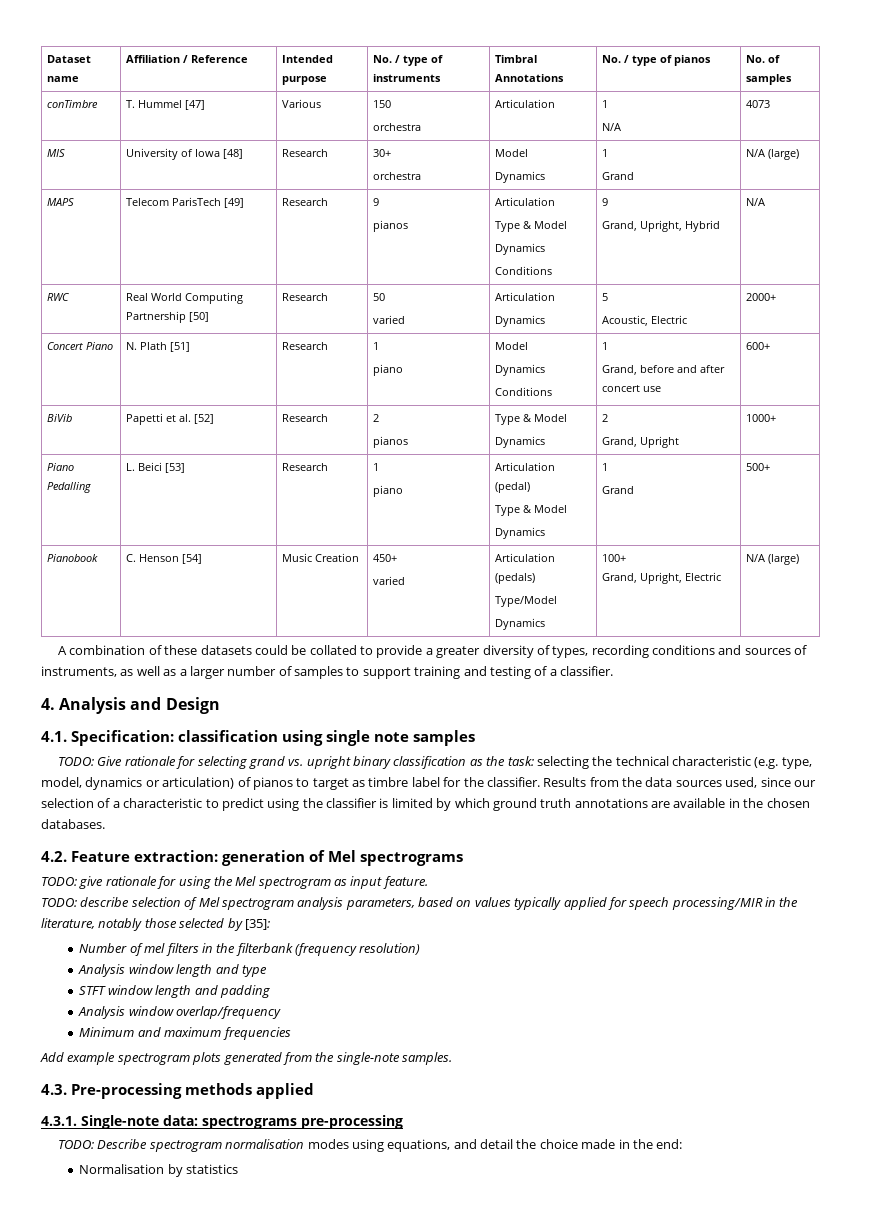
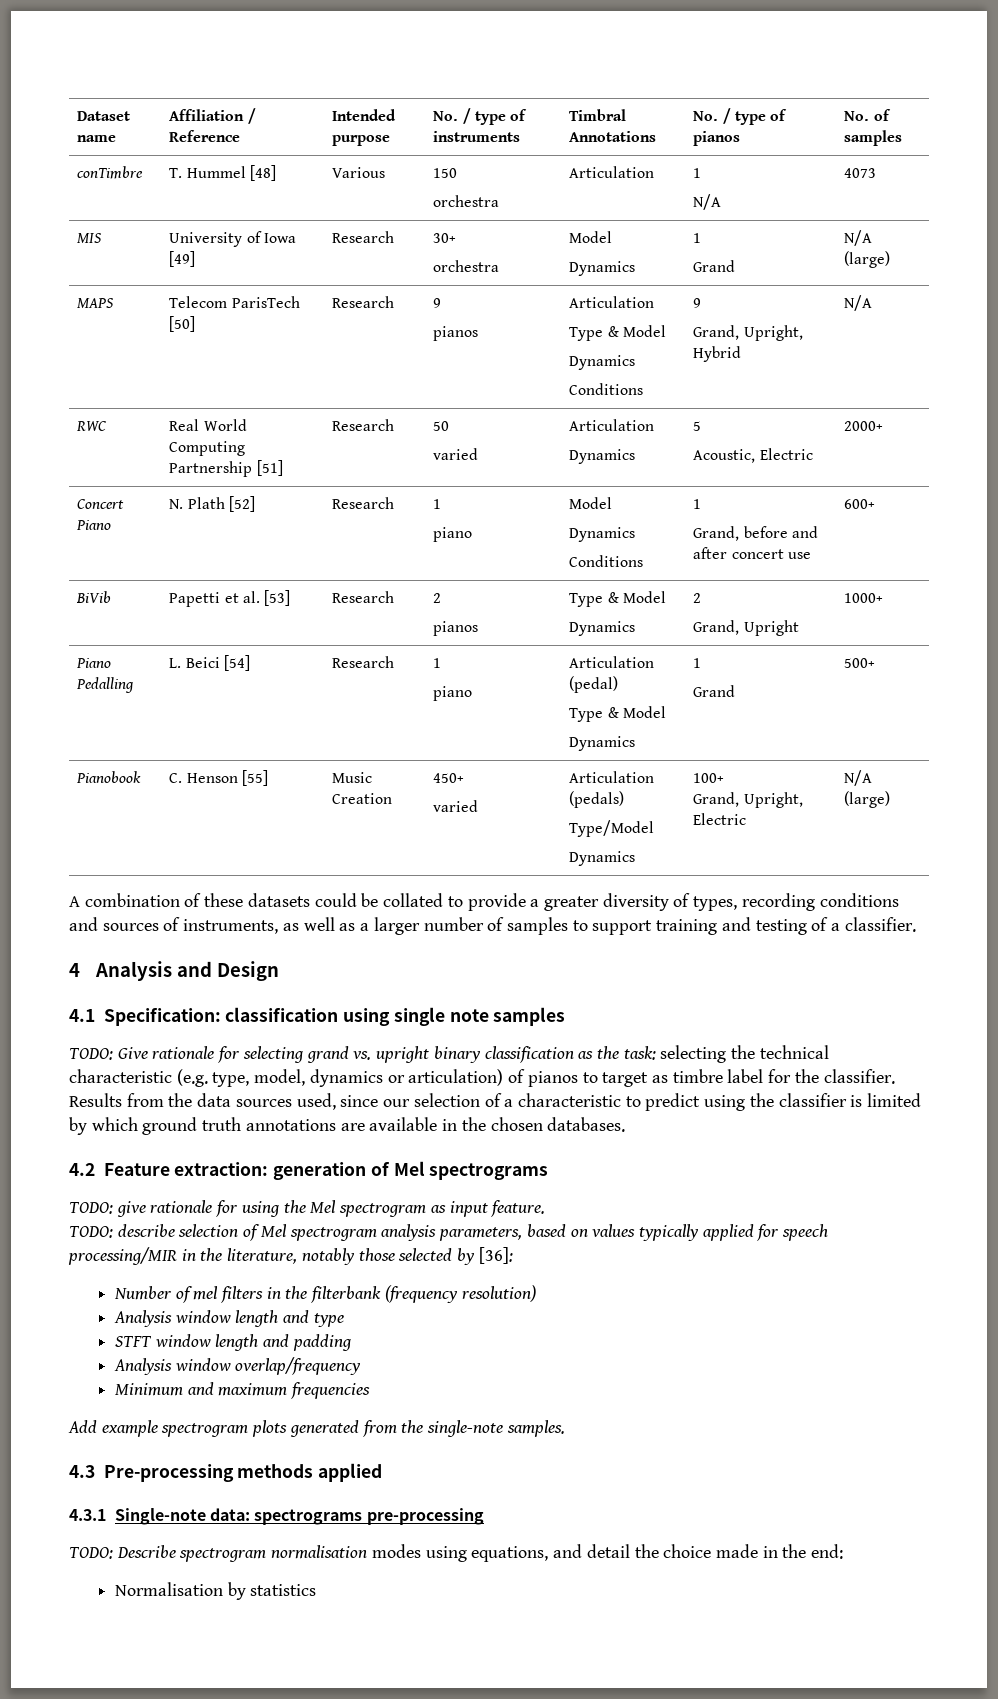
[184,100,205,110] [47] -> [249,165,276,181] [48]
[222,149,243,159] [48] -> [169,251,196,267] [49]
[223,198,244,208] [49] -> [169,316,196,332] [50]
[188,312,209,322] [50] -> [256,460,283,476] [51]
[169,342,190,352] [51] -> [228,496,255,512] [52]
[193,414,214,424] [52] -> [264,590,291,606] [53]
[164,463,185,473] [53] -> [223,655,250,671] [54]
[181,554,202,564] [54] -> [241,770,268,786] [55]
[41,698,55,710] 4. -> [69,963,80,977] 4
[41,731,67,742] 4.1. -> [69,1009,95,1022] 4.1
[41,851,67,862] 4.2. -> [69,1163,95,1176] 4.2
[244,919,270,930] [35]: -> [478,1247,513,1264] [36]:
[41,1084,67,1095] 4.3. -> [69,1465,95,1478] 4.3
[41,1116,77,1126] 4.3.1. -> [69,1509,106,1521] 4.3.1

